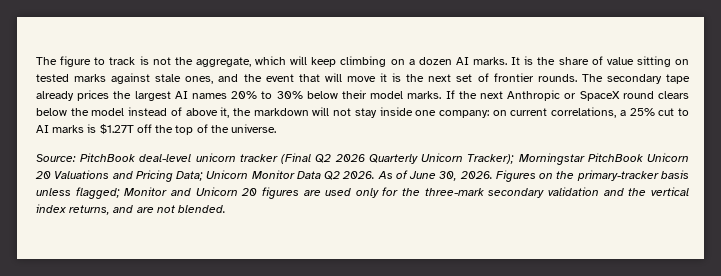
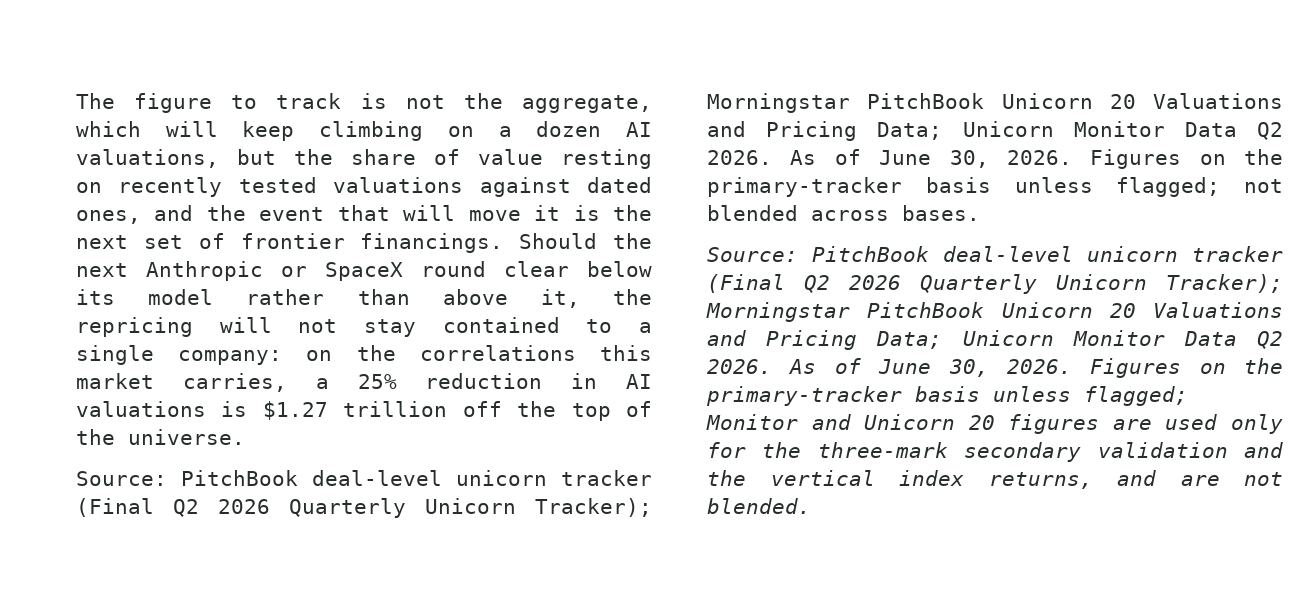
[473,56,534,65] marks. It is -> [76,149,276,168] valuations, but
[636,56,689,67] [36,73,182,84] sitting on tested marks against stale -> [561,149,652,169] [76,177,652,197] resting on recently tested valuations against dated
[537,74,690,84] [36,90,455,101] rounds. The secondary tape already prices the largest AI names 20% to 30% below their model marks. If -> [360,233,598,253] financings. Should
[658,91,689,99] [36,107,182,116] clears below the model instead of -> [504,261,652,277] [76,289,410,305] clear below its model rather than
[253,108,309,116] markdown -> [76,317,193,337] repricing
[379,107,689,118] [36,124,134,134] inside one company: on current correlations, a 25% cut to AI marks is $1.27T -> [442,317,652,333] [76,345,652,365] [76,373,652,392] [76,401,448,420] contained to a single company: on the correlations this market carries, a 25% reduction in AI valuations is $1.27 trillion
(277, 128) none -> [76,470,652,486] [76,498,652,518] [707,93,1283,113] [707,121,1283,141] [707,149,1283,169] [707,177,1283,197] [707,205,980,221] // Source: PitchBook deal-level unicorn tracker (Final Q2 2026 Quarterly Unicorn Tracker); Morningstar PitchBook Unicorn 20 Valuations and Pricing Data; Unicorn Monitor Data Q2 2026. As of June 30, 2026. Figures on the primary-tracker basis unless flagged; not blended across bases.

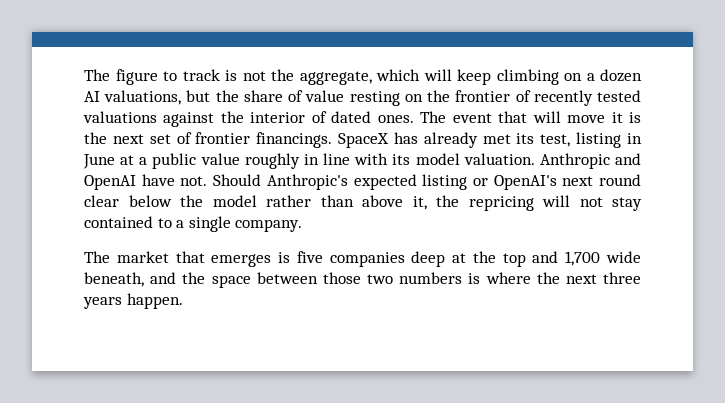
(102, 187) none -> [427,90,531,102] the frontier of
[587,177,652,193] [76,205,246,224] dated ones, and the -> [220,111,447,123] the interior of dated ones. The
[519,233,652,249] [76,261,403,281] Should the next Anthropic or SpaceX -> [338,132,642,148] [83,153,641,169] [84,174,594,190] SpaceX has already met its test, listing in June at a public value roughly in line with its model valuation. Anthropic and OpenAI have not. Should Anthropic's expected listing or OpenAI's next
[76,289,115,305] its -> [180,195,203,207] the
[178,345,652,365] [76,373,652,392] [76,401,653,421] [76,429,245,445] [76,470,652,486] [76,498,652,518] [707,93,1283,113] [707,121,1283,141] [707,149,1283,169] [707,177,1283,197] [707,205,980,221] [707,246,1283,262] [707,274,1283,294] [706,302,1283,322] [707,330,1283,350] [707,358,1283,378] [706,386,1188,406] [706,414,1283,434] [707,442,1283,462] [707,470,1283,489] [707,498,811,514] company: on the correlations this market carries, a 25% reduction in AI valuations is $1.27 trillion off the top of the universe. // Source: PitchBook deal-level unicorn tracker (Final Q2 2026 Quarterly Unicorn Tracker); Morningstar PitchBook Unicorn 20 Valuations and Pricing Data; Unicorn Monitor Data Q2 2026. As of June 30, 2026. Figures on the primary-tracker basis unless flagged; not blended across bases. // Source: PitchBook deal-level unicorn tracker (Final Q2 2026 Quarterly Unicorn Tracker); Morningstar PitchBook Unicorn 20 Valuations and Pricing Data; Unicorn Monitor Data Q2 2026. As of June 30, 2026. Figures on the primary-tracker basis unless flagged; Monitor and Unicorn 20 figures are used only for the three-mark secondary validation and the vertical index returns, and are not blended. -> [235,219,303,232] [84,251,641,267] [84,272,641,288] [83,293,183,309] company. // The market that emerges is five companies deep at the top and 1,700 wide beneath, and the space between those two numbers is where the next three years happen.

